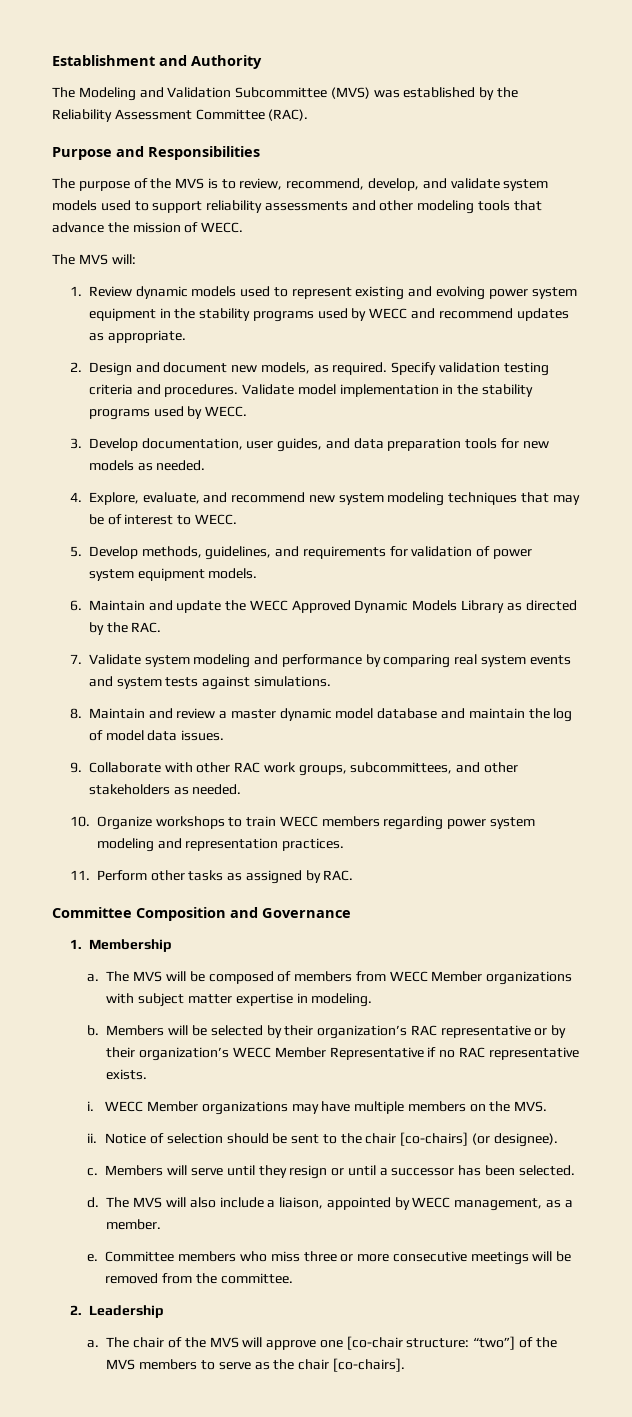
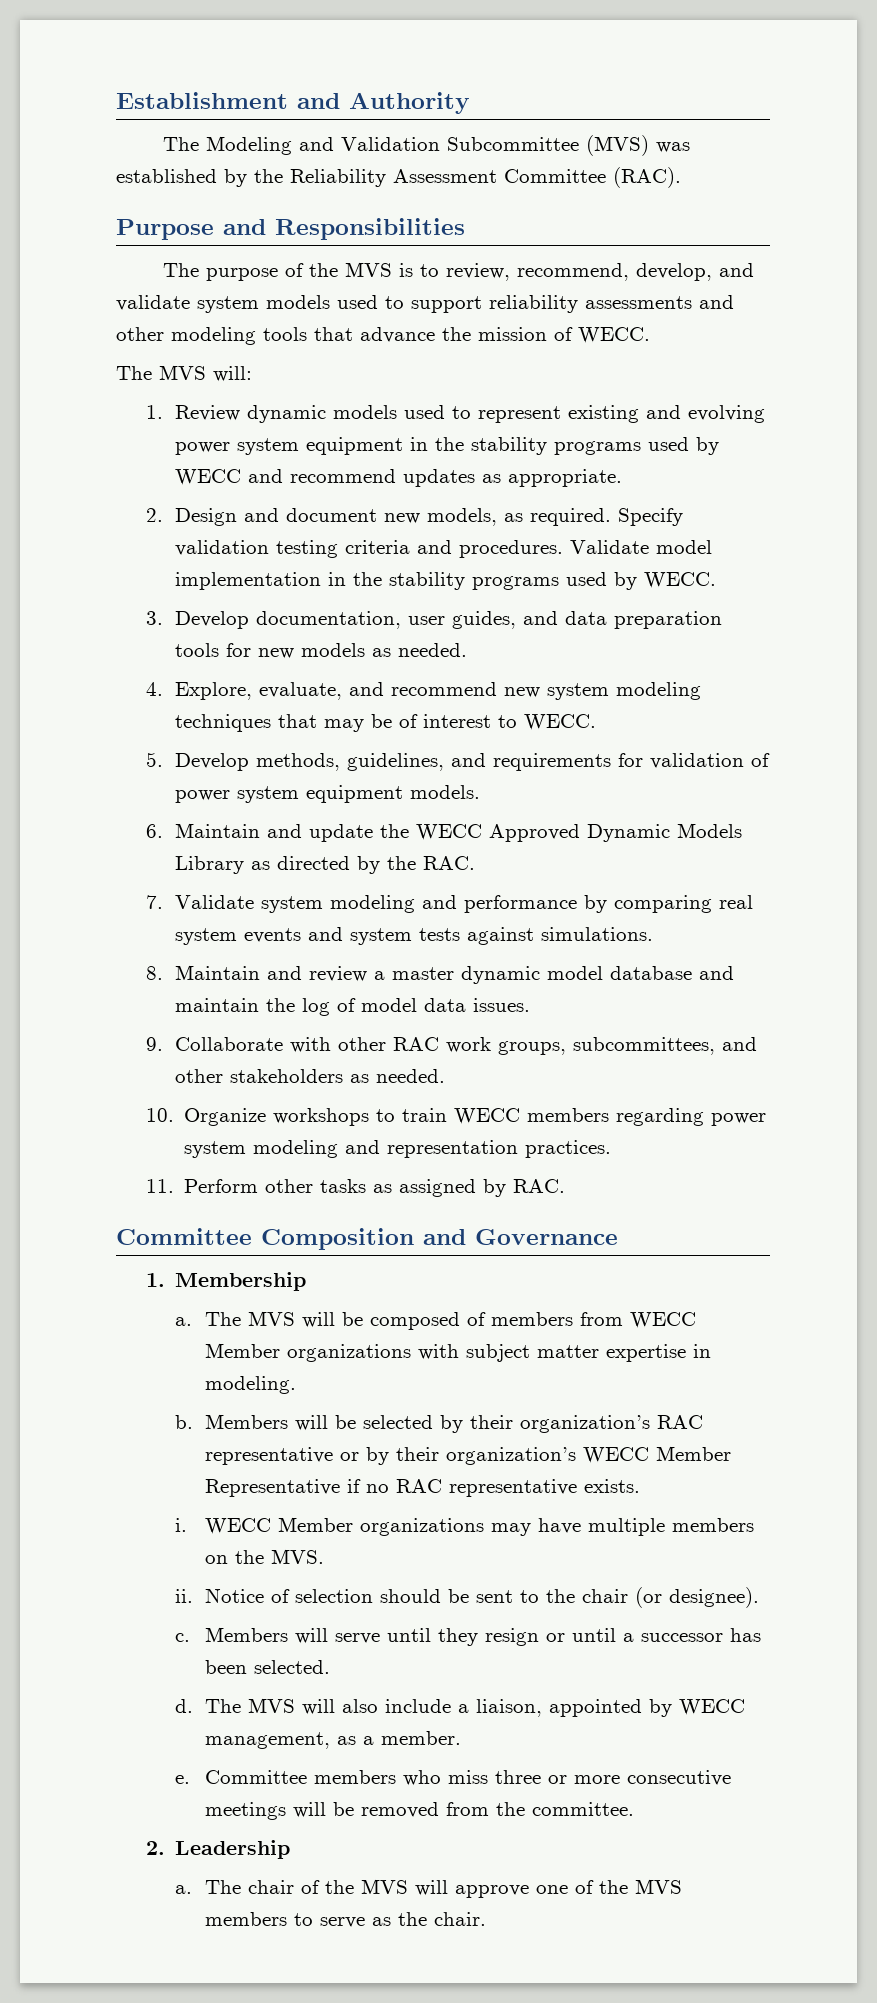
[400,1132,469,1146] [co-chairs] -> (629, 1596) none
[346,1336,516,1350] [co-chair structure: “two”] -> (569, 1889) none
[298,1358,405,1372] chair [co-chairs]. -> [434,1912,487,1926] chair.

